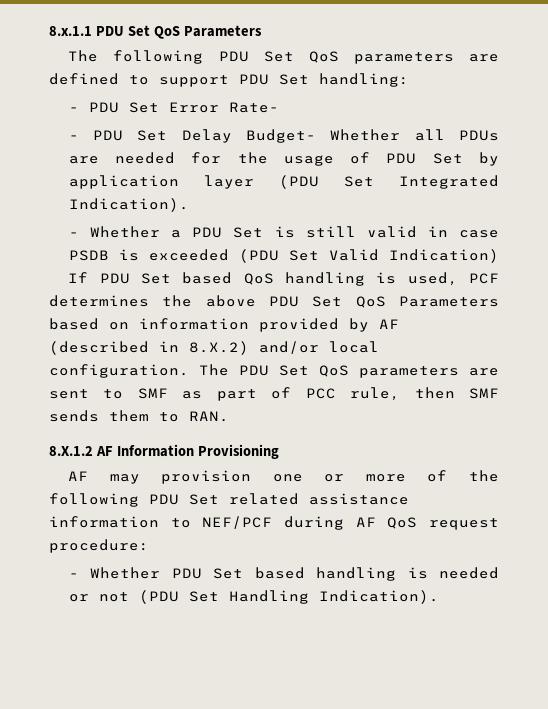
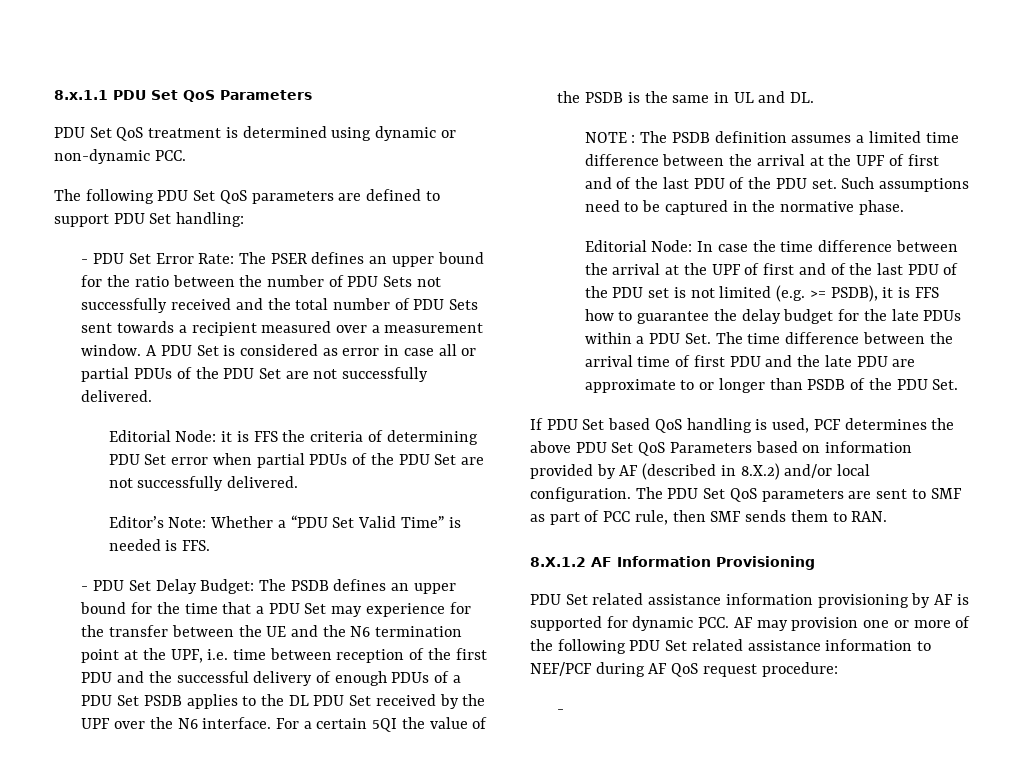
(262, 31) none -> [54,126,456,141] [54,149,186,164] // PDU Set QoS treatment is determined using dynamic or non-dynamic PCC.
[228,102,279,113] [68,129,499,143] [68,152,500,166] [68,175,499,189] [68,198,189,212] [68,226,500,238] [68,249,499,263] Rate- // - PDU Set Delay Budget- Whether all PDUs are needed for the usage of PDU Set by application layer (PDU Set Integrated Indication). // - Whether a PDU Set is still valid in case PSDB is exceeded (PDU Set Valid Indication) -> [198,252,484,267] [81,275,441,287] [81,298,479,313] [81,321,484,336] [81,344,477,356] [81,367,429,382] [81,390,153,402] [108,430,478,445] [108,453,484,468] [108,476,299,491] [108,515,461,528] [108,539,211,551] [81,579,456,594] [80,602,471,617] [81,625,463,637] [81,648,487,663] [81,671,461,686] [81,694,486,709] [81,717,488,732] [557,91,815,103] [584,131,959,143] [584,154,939,166] [584,177,969,192] [584,200,904,215] [584,240,958,252] [584,263,959,275] [584,285,939,302] [584,309,962,324] [584,332,953,344] [584,355,916,367] [584,378,959,393] Rate: The PSER defines an upper bound for the ratio between the number of PDU Sets not successfully received and the total number of PDU Sets sent towards a recipient measured over a measurement window. A PDU Set is considered as error in case all or partial PDUs of the PDU Set are not successfully delivered. // Editorial Node: it is FFS the criteria of determining PDU Set error when partial PDUs of the PDU Set are not successfully delivered. // Editor’s Note: Whether a “PDU Set Valid Time” is needed is FFS. // - PDU Set Delay Budget: The PSDB defines an upper bound for the time that a PDU Set may experience for the transfer between the UE and the N6 termination point at the UPF, i.e. time between reception of the first PDU and the successful delivery of enough PDUs of a PDU Set PSDB applies to the DL PDU Set received by the UPF over the N6 interface. For a certain 5QI the value of the PSDB is the same in UL and DL. // NOTE : The PSDB definition assumes a limited time difference between the arrival at the UPF of first and of the last PDU of the PDU set. Such assumptions need to be captured in the normative phase. // Editorial Node: In case the time difference between the arrival at the UPF of first and of the last PDU of the PDU set is not limited (e.g. >= PSDB), it is FFS how to guarantee the delay budget for the late PDUs within a PDU Set. The time difference between the arrival time of first PDU and the late PDU are approximate to or longer than PSDB of the PDU Set.
(279, 451) none -> [530,593,969,608] [530,616,730,631] PDU Set related assistance information provisioning by AF is supported for dynamic PCC.
[90,567,499,581] [68,590,439,604] Whether PDU Set based handling is needed or not (PDU Set Handling Indication). -> (565, 711) none

